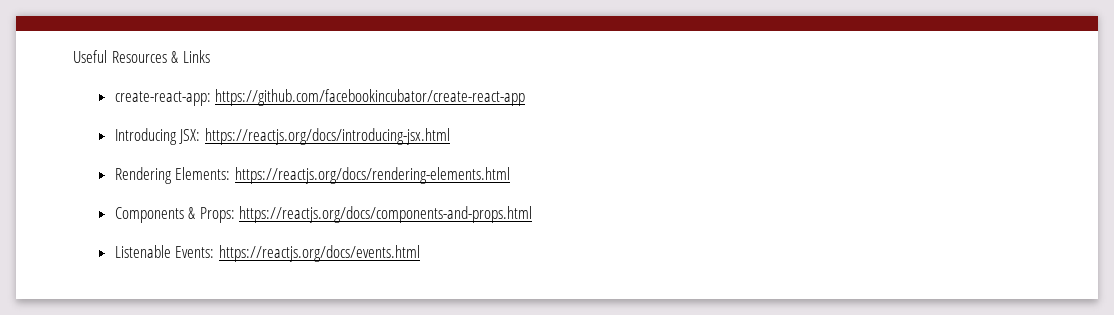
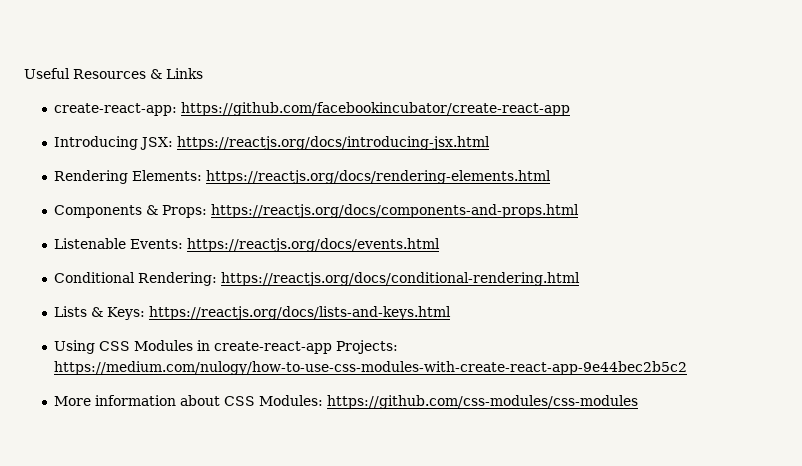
(420, 253) none -> [53,272,580,286] [53,306,451,320] [53,340,398,354] [53,361,687,375] [53,395,638,409] // Conditional Rendering: https://reactjs.org/docs/conditional-rendering.html // Lists & Keys: https://reactjs.org/docs/lists-and-keys.html // Using CSS Modules in create-react-app Projects: https://medium.com/nulogy/how-to-use-css-modules-with-create-react-app-9e44bec2b5c2 // More information about CSS Modules: https://github.com/css-modules/css-modules

